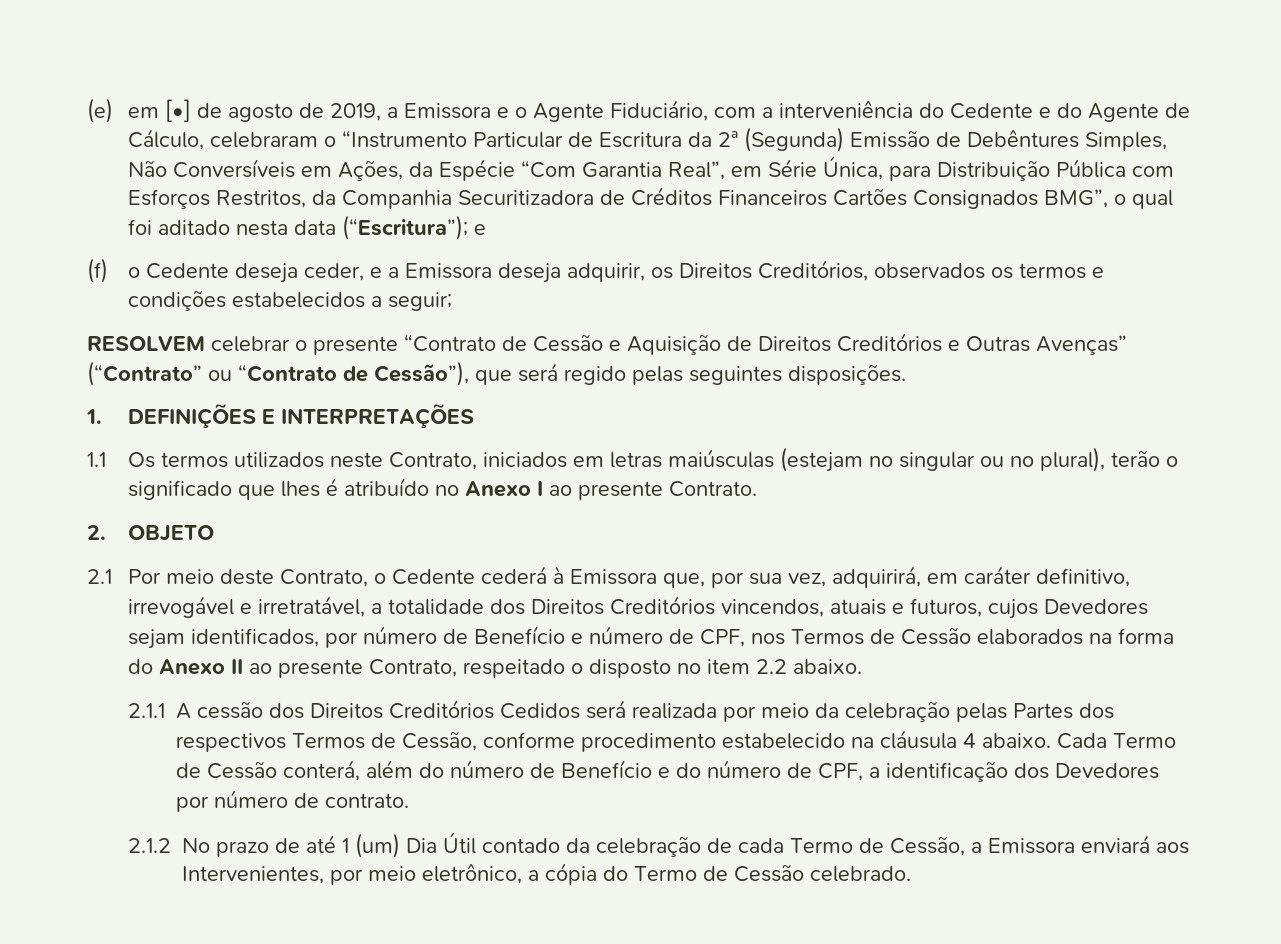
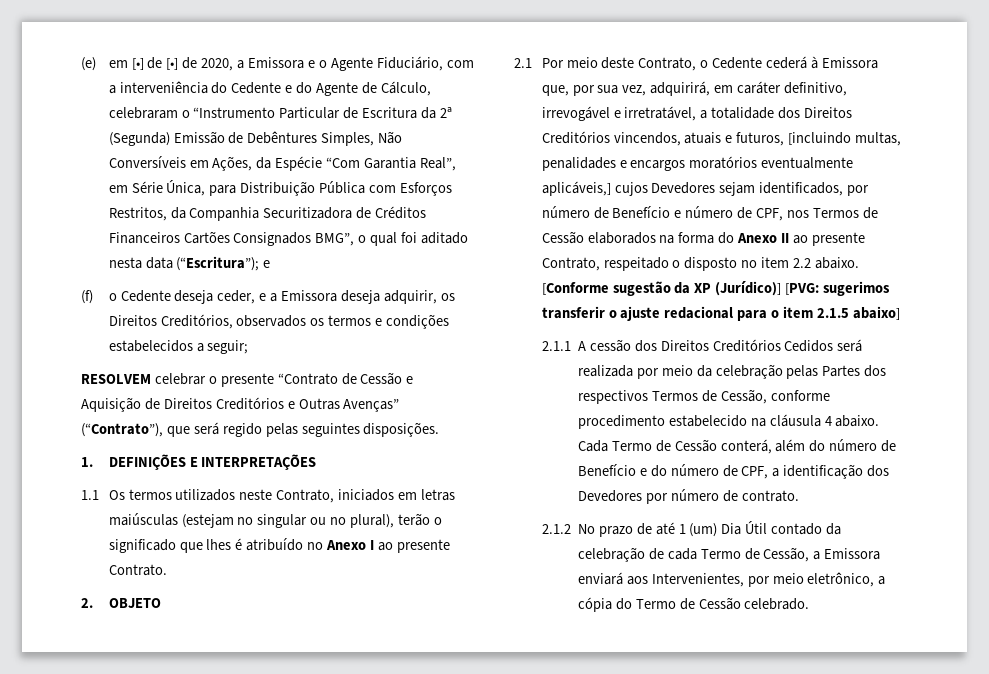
[227,103,381,122] agosto de 2019, -> [166,57,234,71] [•] de 2020,
[87,361,469,386] (“Contrato” ou “Contrato de Cessão”), -> [81,423,163,437] (“Contrato”),
(982, 607) none -> [788,132,902,146] [541,156,854,171] [541,181,611,196] [incluindo multas, penalidades e encargos moratórios eventualmente aplicáveis,]
(862, 666) none -> [541,281,891,296] [541,306,900,321] [Conforme sugestão da XP (Jurídico)] [PVG: sugerimos transferir o ajuste redacional para o item 2.1.5 abaixo]

